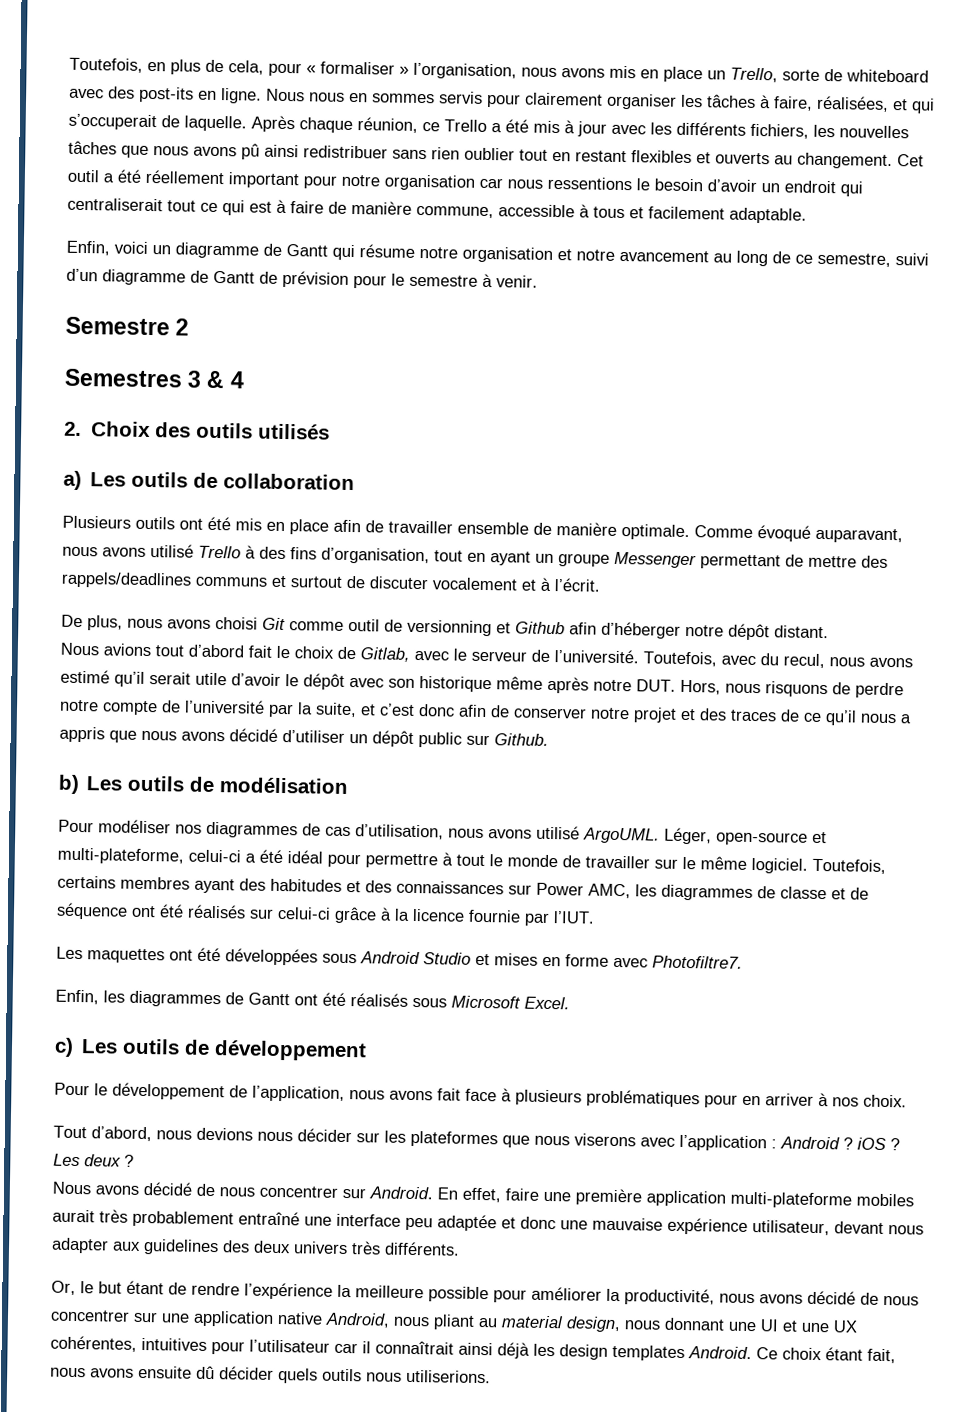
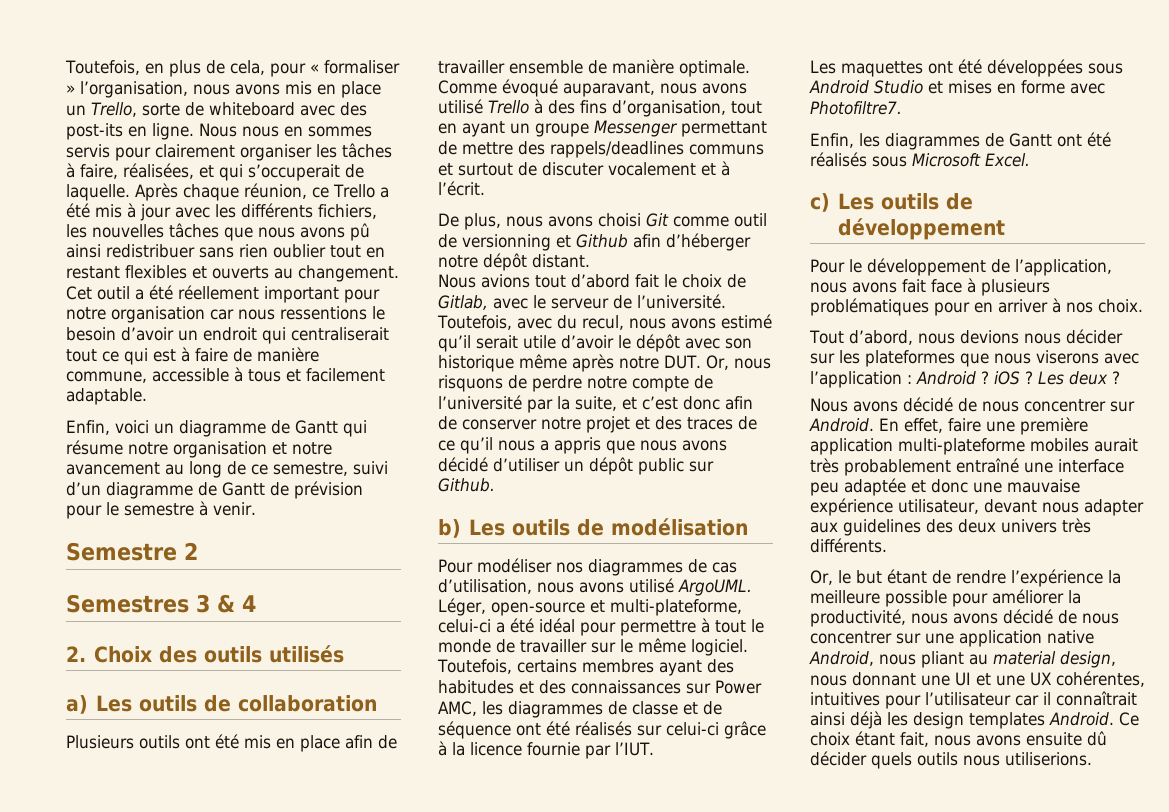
[680,679,721,695] Hors, -> [705,355,729,370] Or,

